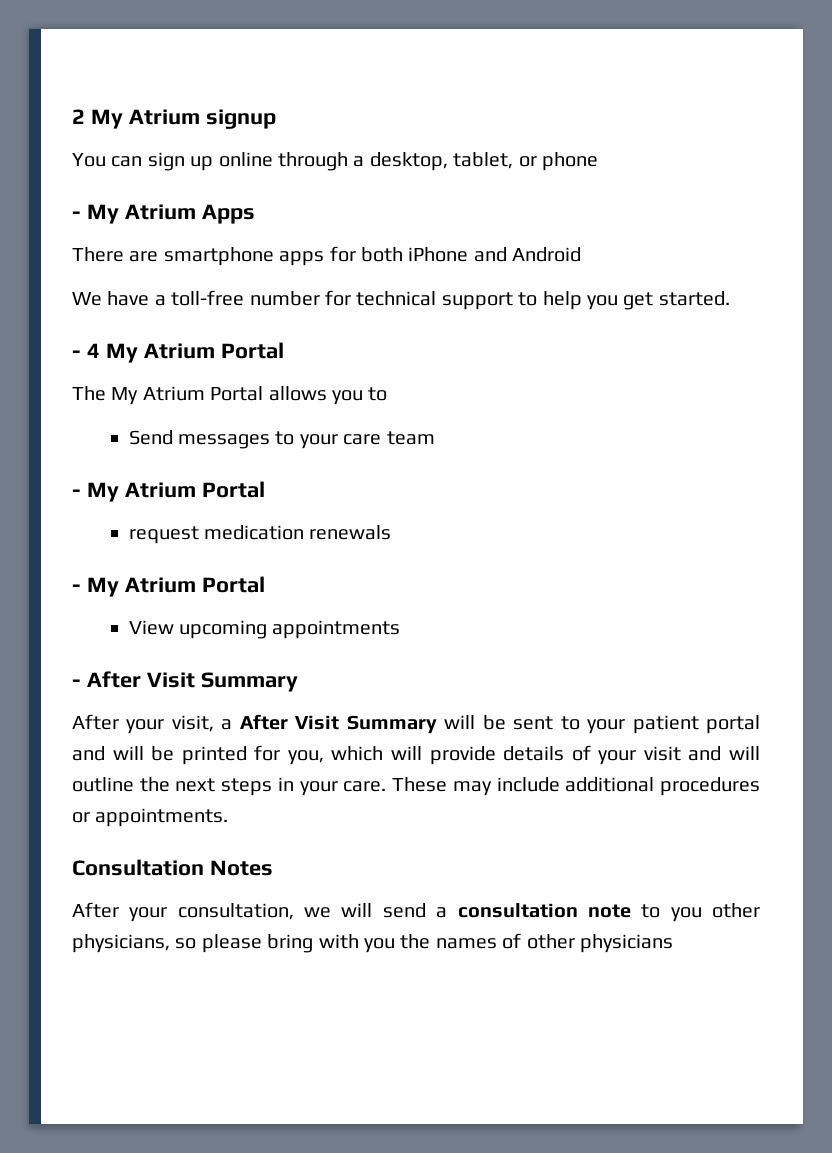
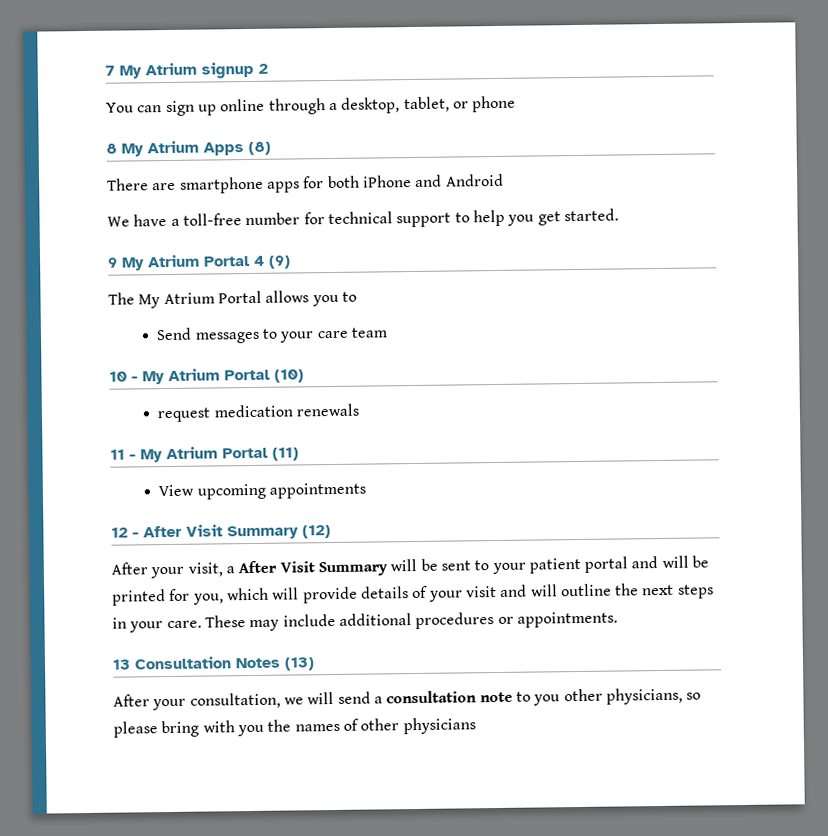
[72,109,85,124] 2 -> [105,65,115,76] 7
(276, 119) none -> [258,63,268,74] 2
[72,211,81,219] - -> [106,143,117,154] 8
(255, 214) none -> [248,141,271,155] (8)
[72,342,284,363] - 4 My Atrium Portal -> [108,254,291,271] 9 My Atrium Portal 4 (9)
[72,481,265,502] - My Atrium Portal -> [109,368,304,385] 10 - My Atrium Portal (10)
[72,576,265,597] - My Atrium Portal -> [110,446,299,463] 11 - My Atrium Portal (11)
(401, 629) none -> [111,527,128,538] 12
(298, 682) none -> [302,525,331,539] (12)
(229, 817) none -> [112,659,131,670] 13
(273, 868) none -> [284,657,315,671] (13)

